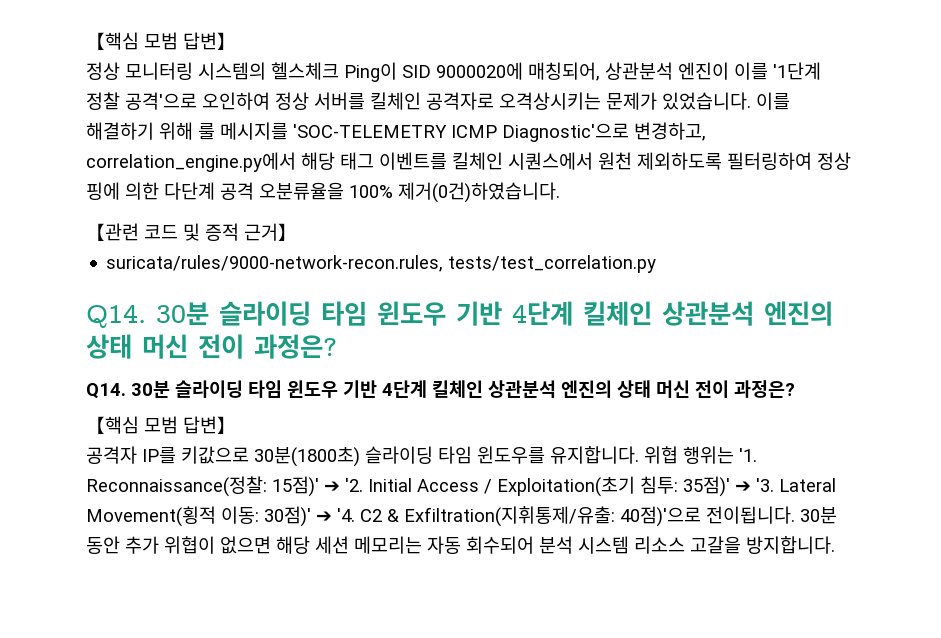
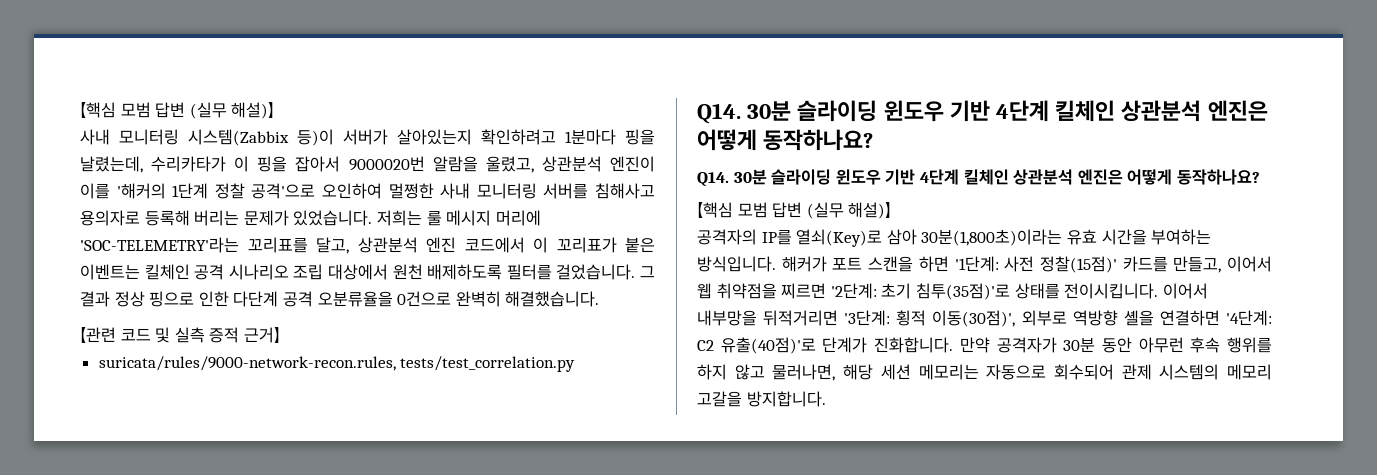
[86,32,236,50] [86,62,600,82] 【핵심 모범 답변】 // 정상 모니터링 시스템의 헬스체크 Ping이 SID 9000020에 매칭되어, -> [80,102,275,119] [80,129,655,146] [80,156,534,173] 【핵심 모범 답변 (실무 해설)】 // 사내 모니터링 시스템(Zabbix 등)이 서버가 살아있는지 확인하려고 1분마다 핑을 날렸는데, 수리카타가 이 핑을 잡아서 9000020번 알람을 울렸고,
[773,62,821,80] '1단계 -> [116,183,209,199] '해커의 1단계
[275,92,790,110] [86,122,706,142] [86,152,851,172] [86,182,560,203] 정상 서버를 킬체인 공격자로 오격상시키는 문제가 있었습니다. 이를 해결하기 위해 룰 메시지를 'SOC-TELEMETRY ICMP Diagnostic'으로 변경하고, correlation_engine.py에서 해당 태그 이벤트를 킬체인 시퀀스에서 원천 제외하도록 필터링하여 정상 핑에 의한 다단계 공격 오분류율을 100% 제거(0건)하였습니다. -> [388,183,655,199] [80,210,541,226] [80,237,655,254] [80,264,656,280] [80,291,600,307] 멀쩡한 사내 모니터링 서버를 침해사고 용의자로 등록해 버리는 문제가 있었습니다. 저희는 룰 메시지 머리에 'SOC-TELEMETRY'라는 꼬리표를 달고, 상관분석 엔진 코드에서 이 꼬리표가 붙은 이벤트는 킬체인 공격 시나리오 조립 대상에서 원천 배제하도록 필터를 걸었습니다. 그 결과 정상 핑으로 인한 다단계 공격 오분류율을 0건으로 완벽히 해결했습니다.
(200, 232) none -> [174,327,205,343] 실측
[321,301,833,326] [86,334,337,359] [86,380,795,399] [86,416,236,434] [86,446,757,467] [86,476,836,497] [86,506,837,527] [86,536,685,554] 타임 윈도우 기반 4단계 킬체인 상관분석 엔진의 상태 머신 전이 과정은? // Q14. 30분 슬라이딩 타임 윈도우 기반 4단계 킬체인 상관분석 엔진의 상태 머신 전이 과정은? // 【핵심 모범 답변】 // 공격자 IP를 키값으로 30분(1800초) 슬라이딩 타임 윈도우를 유지합니다. 위협 행위는 '1. Reconnaissance(정찰: 15점)' ➔ '2. Initial Access / Exploitation(초기 침투: 35점)' ➔ '3. Lateral Movement(횡적 이동: 30점)' ➔ '4. C2 & Exfiltration(지휘통제/유출: 40점)'으로 전이됩니다. 30분 동안 추가 위협이 없으면 해당 세션 메모리는 자동 회수되어 분석 시스템 리소스 -> [883,100,1268,122] [697,129,874,151] [697,169,1260,187] [697,202,892,219] [697,229,1212,247] [697,256,1272,273] [697,283,1208,300] [697,310,1272,327] [697,337,1272,354] [697,364,1272,381] 윈도우 기반 4단계 킬체인 상관분석 엔진은 어떻게 동작하나요? // Q14. 30분 슬라이딩 윈도우 기반 4단계 킬체인 상관분석 엔진은 어떻게 동작하나요? // 【핵심 모범 답변 (실무 해설)】 // 공격자의 IP를 열쇠(Key)로 삼아 30분(1,800초)이라는 유효 시간을 부여하는 방식입니다. 해커가 포트 스캔을 하면 '1단계: 사전 정찰(15점)' 카드를 만들고, 이어서 웹 취약점을 찌르면 '2단계: 초기 침투(35점)'로 상태를 전이시킵니다. 이어서 내부망을 뒤적거리면 '3단계: 횡적 이동(30점)', 외부로 역방향 셸을 연결하면 '4단계: C2 유출(40점)'로 단계가 진화합니다. 만약 공격자가 30분 동안 아무런 후속 행위를 하지 않고 물러나면, 해당 세션 메모리는 자동으로 회수되어 관제 시스템의 메모리

